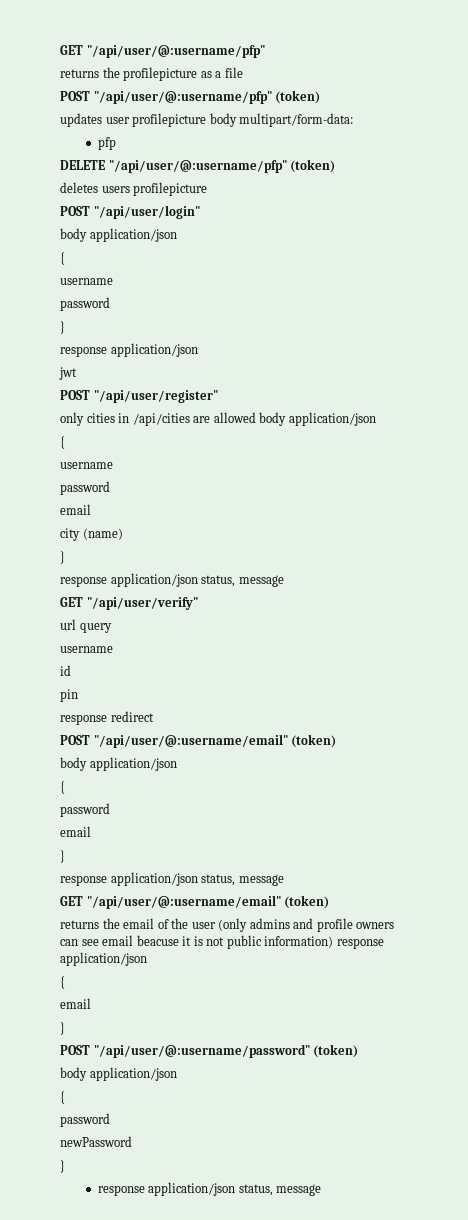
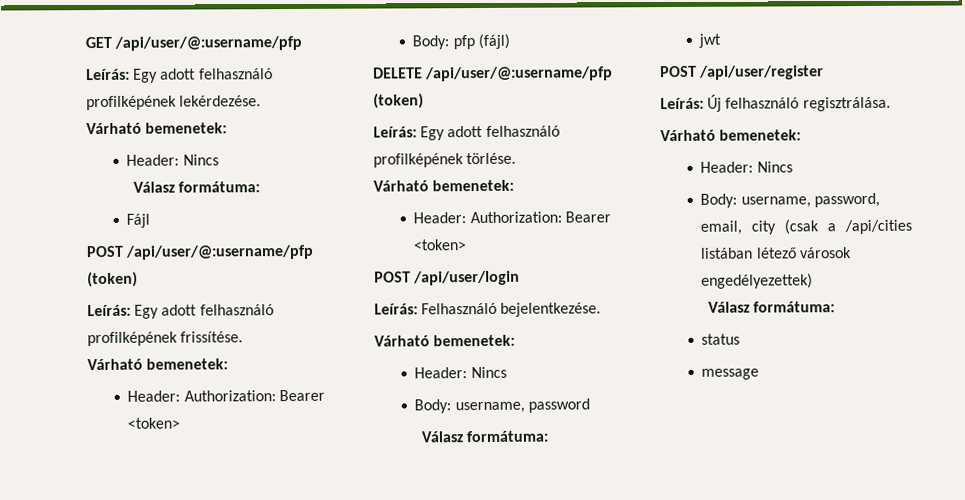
[60,45,265,58] [60,67,243,81] [60,90,321,104] [60,113,354,127] GET "/api/user/@:username/pfp" // returns the profilepicture as a file // POST "/api/user/@:username/pfp" (token) // updates user profilepicture body multipart/form-data: // -> [85,35,303,51] [86,68,273,83] [86,95,262,111] [86,122,228,135] [126,154,219,166] [132,181,261,193] [126,213,151,228] [86,244,315,260] [87,271,138,288] [87,304,274,319] [87,331,244,347] [87,358,229,371] [127,389,325,402] [127,417,181,429] [412,35,450,50] GET /api/user/@:username/pfp // Leírás: Egy adott felhasználó profilképének lekérdezése. // Várható bemenetek: // Header: Nincs // Válasz formátuma: // Fájl // POST /api/user/@:username/pfp (token) // Leírás: Egy adott felhasználó profilképének frissítése. // Várható bemenetek: // Header: Authorization: Bearer <token> // Body:
(116, 143) none -> [477,33,510,50] (fájl)
[108,159,336,173] [60,182,208,196] [60,205,200,219] [60,228,177,242] [60,252,65,265] [60,278,113,285] [60,297,110,311] [60,321,65,334] [60,343,198,357] [59,367,77,380] [60,390,218,403] [60,412,376,426] [60,436,65,449] [60,462,113,469] [60,481,110,495] [60,504,91,515] [60,528,123,541] [60,551,65,564] [60,573,284,587] [60,597,198,610] [60,619,112,633] [60,646,113,653] [60,665,71,676] [60,689,78,702] [60,711,154,725] [60,734,337,748] [60,757,177,771] [60,781,65,794] [60,803,110,817] [60,826,91,837] [60,850,65,863] [60,872,284,886] [60,895,330,909] [60,918,395,932] [60,935,384,949] [60,952,147,966] [60,976,65,989] [60,998,91,1009] [60,1022,65,1035] [60,1044,359,1058] [60,1067,177,1081] [60,1091,65,1104] [60,1113,110,1127] [60,1136,132,1147] [60,1160,65,1173] [97,1182,273,1196] "/api/user/@:username/pfp" (token) // deletes users profilepicture // POST "/api/user/login" // body application/json // { // username // password // } // response application/json // jwt // POST "/api/user/register" // only cities in /api/cities are allowed body application/json // { // username // password // email // city (name) // } // response application/json status, message // GET "/api/user/verify" // url query // username // id // pin // response redirect // POST "/api/user/@:username/email" (token) // body application/json // { // password // email // } // response application/json status, message // GET "/api/user/@:username/email" (token) // returns the email of the user (only admins and profile owners can see email beacuse it is not public information) response application/json // { // email // } // POST "/api/user/@:username/password" (token) // body application/json // { // password // newPassword // } // response application/json status, -> [425,66,614,82] [373,93,424,109] [373,125,560,141] [373,152,517,168] [373,179,515,192] [413,211,611,224] [413,239,468,251] [374,270,521,286] [374,302,602,317] [374,334,516,347] [414,366,507,379] [414,398,590,414] [420,430,550,443] [698,33,722,48] [660,65,825,80] [660,94,891,112] [660,129,802,142] [700,161,793,173] [700,192,880,208] [700,219,912,235] [700,247,852,259] [701,273,814,289] [707,301,836,313] [701,333,741,345] /api/user/@:username/pfp (token) // Leírás: Egy adott felhasználó profilképének törlése. // Várható bemenetek: // Header: Authorization: Bearer <token> // POST /api/user/login // Leírás: Felhasználó bejelentkezése. // Várható bemenetek: // Header: Nincs // Body: username, password // Válasz formátuma: // jwt // POST /api/user/register // Leírás: Új felhasználó regisztrálása. // Várható bemenetek: // Header: Nincs // Body: username, password, email, city (csak a /api/cities listában létező városok engedélyezettek) // Válasz formátuma: // status //

